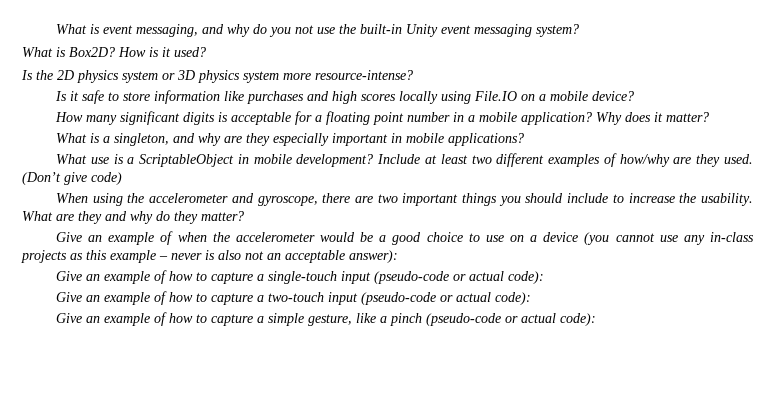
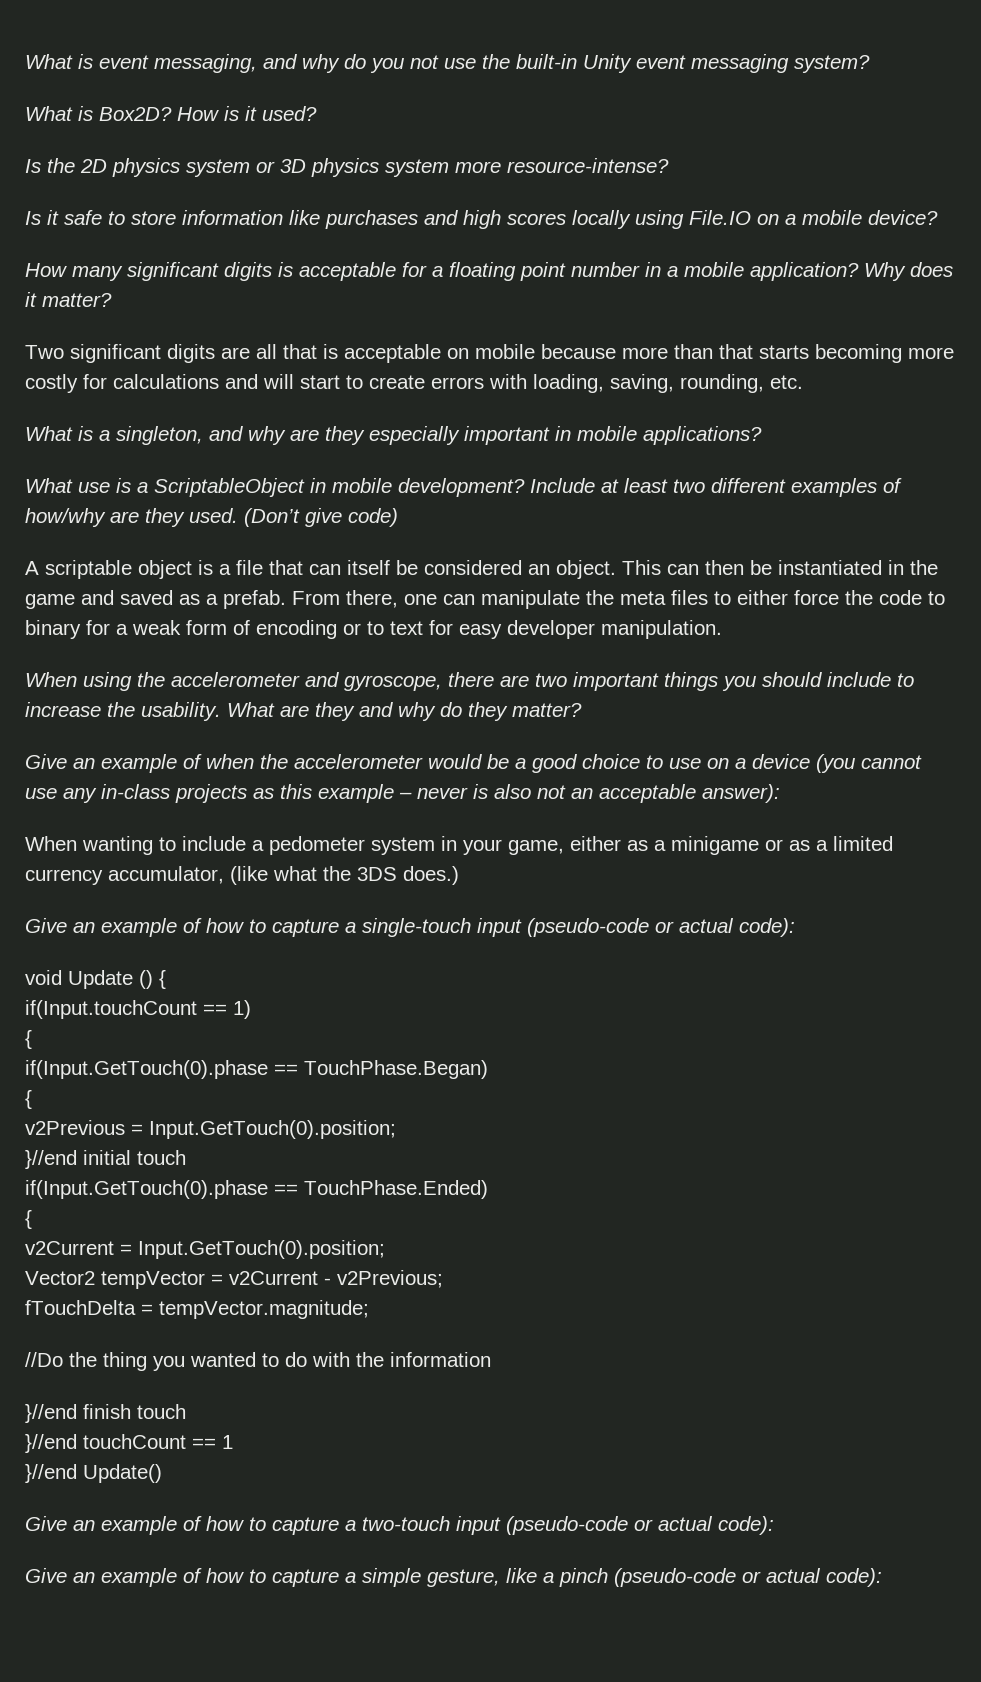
(710, 117) none -> [25,344,954,363] [25,374,803,393] // Two significant digits are all that is acceptable on mobile because more than that starts becoming more costly for calculations and will start to create errors with loading, saving, rounding, etc.
(122, 178) none -> [25,560,938,579] [25,590,945,609] [25,620,722,639] // A scriptable object is a file that can itself be considered an object. This can then be instantiated in the game and saved as a prefab. From there, one can manipulate the meta files to either force the code to binary for a weak form of encoding or to text for easy developer manipulation.
(398, 256) none -> [25,836,893,855] [25,866,459,885] // When wanting to include a pedometer system in your game, either as a minigame or as a limited currency accumulator, (like what the 3DS does.)
(545, 277) none -> [25,970,166,989] [25,1000,251,1019] [25,1030,32,1049] [25,1060,488,1079] [25,1090,32,1109] [25,1120,396,1139] [25,1150,186,1169] [25,1180,488,1199] [25,1210,32,1229] [25,1240,385,1259] [25,1270,443,1289] [25,1300,369,1319] [25,1352,491,1371] [25,1404,186,1423] [25,1434,233,1453] [25,1464,162,1483] // void Update () { // if(Input.touchCount == 1) // { // if(Input.GetTouch(0).phase == TouchPhase.Began) // { // v2Previous = Input.GetTouch(0).position; // }//end initial touch // if(Input.GetTouch(0).phase == TouchPhase.Ended) // { // v2Current = Input.GetTouch(0).position; // Vector2 tempVector = v2Current - v2Previous; // fTouchDelta = tempVector.magnitude; // //Do the thing you wanted to do with the information // }//end finish touch // }//end touchCount == 1 // }//end Update()

